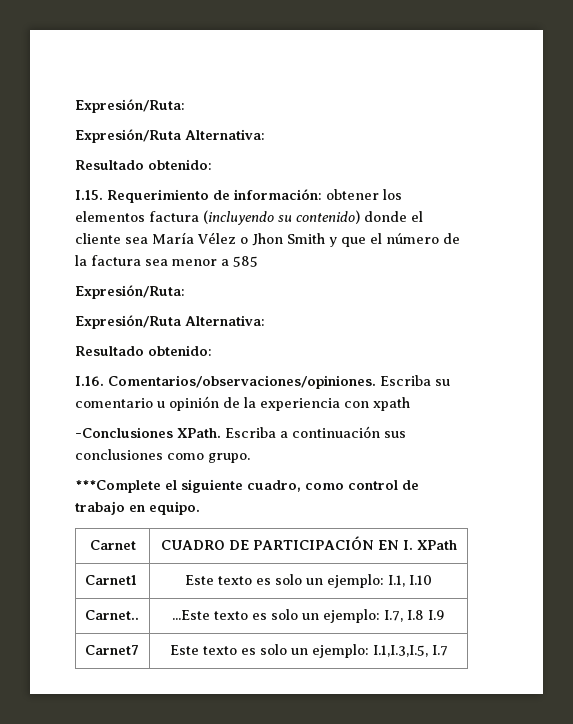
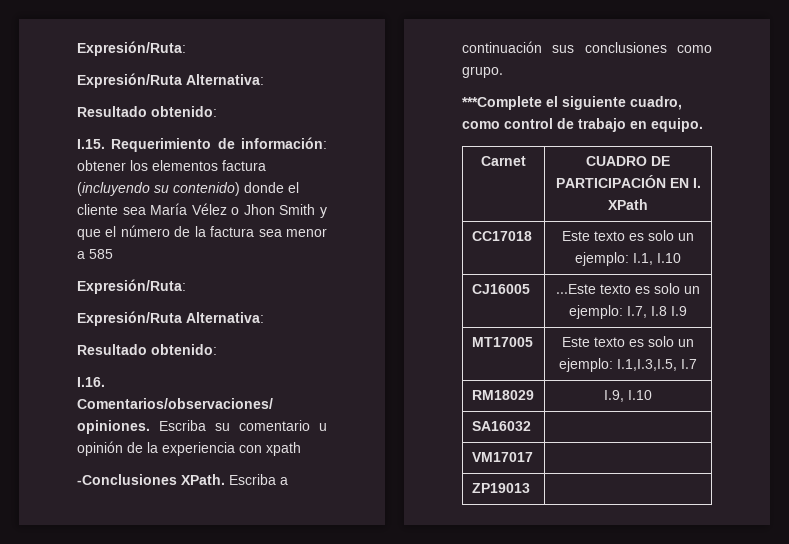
[84,575,137,585] Carnet1 -> [471,231,532,241] CC17018
[84,610,139,620] Carnet.. -> [471,284,530,294] CJ16005
[84,645,139,655] Carnet7 -> [471,337,533,347] MT17005
(448, 650) none -> [471,390,534,400] [604,390,652,402] [471,421,531,431] [471,452,533,462] [471,483,530,493] // RM18029 | I.9, I.10 // SA16032 | // VM17017 | // ZP19013 |

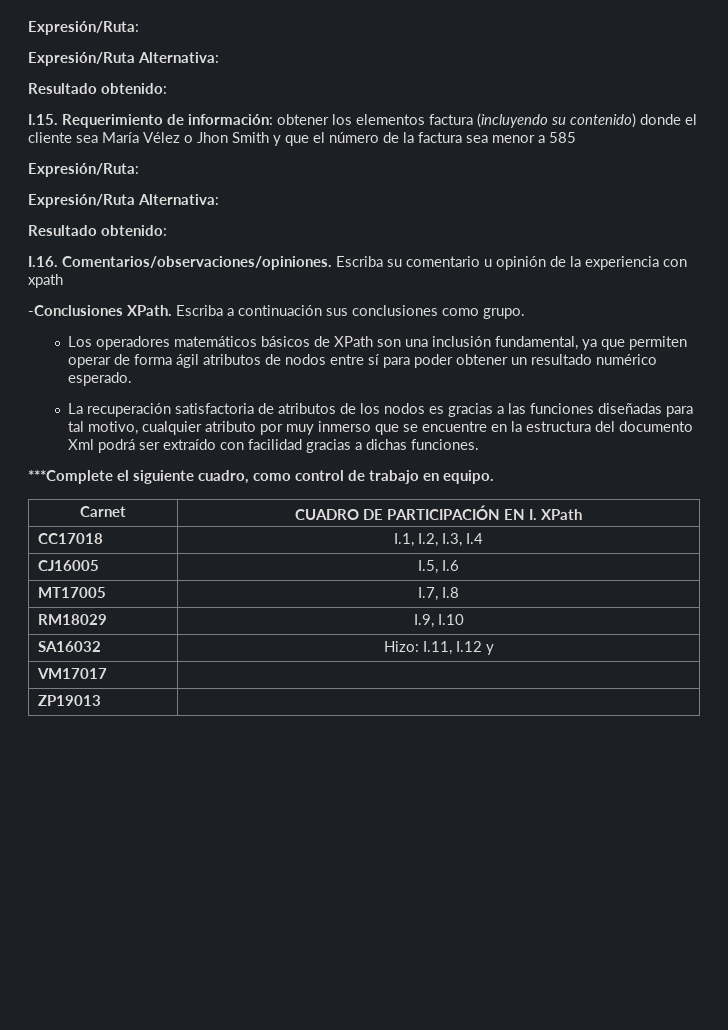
(503, 72) none -> [68,336,688,350] [68,354,658,368] [68,372,133,386] [68,403,694,417] [68,421,694,435] [68,439,480,453] // Los operadores matemáticos básicos de XPath son una inclusión fundamental, ya que permiten operar de forma ágil atributos de nodos entre sí para poder obtener un resultado numérico esperado. // La recuperación satisfactoria de atributos de los nodos es gracias a las funciones diseñadas para tal motivo, cualquier atributo por muy inmerso que se encuentre en la estructura del documento Xml podrá ser extraído con facilidad gracias a dichas funciones.
[562,230,694,241] [575,252,681,266] [471,284,530,294] [556,283,700,294] [569,305,687,319] [471,337,533,347] [562,336,694,347] [559,358,697,372] Este texto es solo un ejemplo: I.1, I.10 // CJ16005 | ...Este texto es solo un ejemplo: I.7, I.8 I.9 // MT17005 | Este texto es solo un ejemplo: I.1,I.3,I.5, I.7 -> [394,533,483,547] [37,560,99,571] [418,560,459,574] [37,587,106,598] [418,587,459,601] I.1, I.2, I.3, I.4 // CJ16005 | I.5, I.6 // MT17005 | I.7, I.8
(531, 426) none -> [383,641,494,655] Hizo: I.11, I.12 y

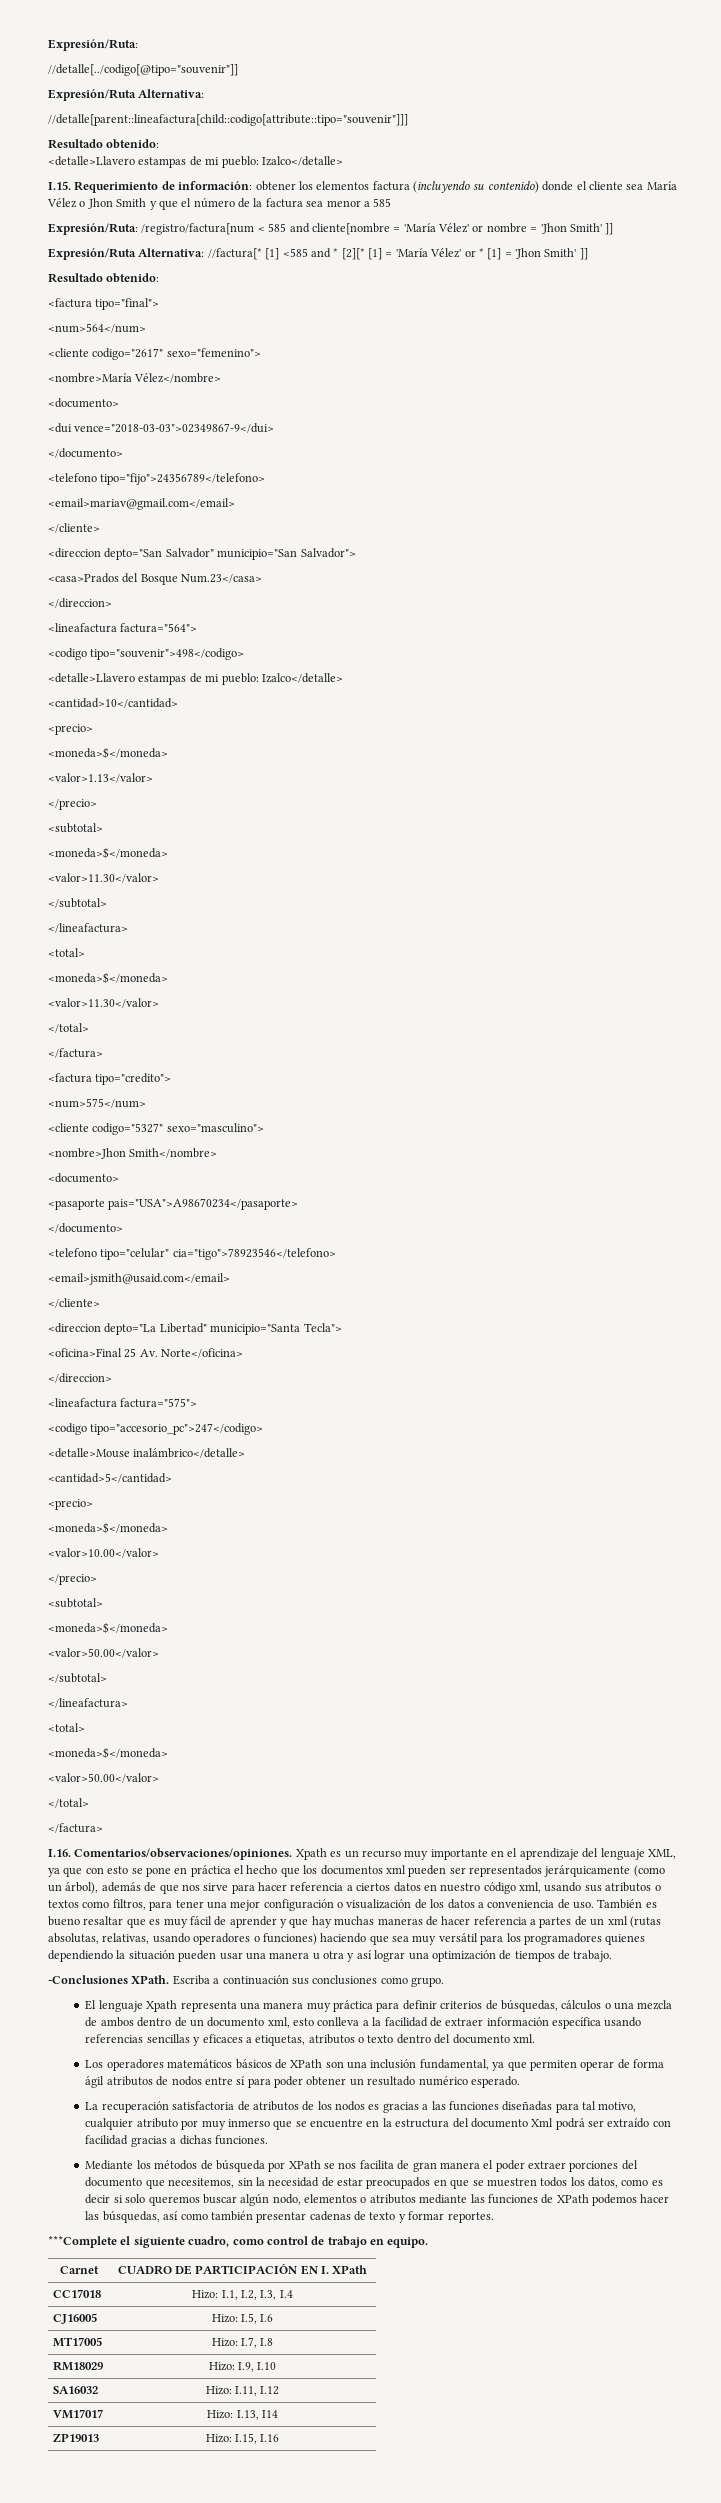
[28,21,139,35] [28,52,219,66] [28,83,167,94] Expresión/Ruta: // Expresión/Ruta Alternativa: // Resultado obtenido: -> [48,39,138,51] [48,64,238,76] [48,89,205,101] [48,114,408,126] [48,139,160,149] [48,156,343,168] Expresión/Ruta: // //detalle[../codigo[@tipo="souvenir"]] // Expresión/Ruta Alternativa: // //detalle[parent::lineafactura[child::codigo[attribute::tipo="souvenir"]]] // Resultado obtenido: // <detalle>Llavero estampas de mi pueblo: Izalco</detalle>
[28,194,219,208] [28,225,167,236] [28,256,687,270] [28,274,63,288] // Expresión/Ruta Alternativa: // Resultado obtenido: // I.16. Comentarios/observaciones/opiniones. Escriba su comentario u opinión de la experiencia con xpath -> [141,223,614,235] [48,248,588,260] [48,273,160,283] [48,298,160,310] [48,323,146,333] [48,348,261,360] [48,373,222,383] [48,398,119,408] [48,423,275,433] [48,448,123,458] [48,473,266,485] [48,498,235,510] [48,523,100,533] [48,548,356,560] [48,573,263,585] [48,598,112,608] [48,623,198,633] [48,648,245,660] [48,673,343,685] [48,698,178,708] [48,724,93,735] [48,747,168,759] [48,773,153,783] [48,799,97,810] [48,823,103,833] [48,847,168,859] [48,873,159,883] [48,898,107,908] [48,923,128,933] [48,948,85,957] [48,972,168,984] [48,998,159,1008] [48,1023,89,1033] [48,1048,103,1058] [48,1073,172,1085] [48,1098,146,1108] [48,1123,264,1135] [48,1148,218,1159] [48,1173,119,1183] [48,1198,299,1210] [48,1223,123,1233] [48,1248,336,1260] [48,1273,230,1285] [48,1298,100,1308] [48,1323,342,1335] [48,1348,244,1358] [48,1373,112,1383] [48,1398,198,1408] [48,1423,264,1435] [48,1448,246,1458] [48,1473,172,1483] [48,1499,93,1510] [48,1522,168,1534] [48,1548,159,1558] [48,1574,97,1585] [48,1598,103,1608] [48,1622,168,1634] [48,1648,159,1658] [48,1673,107,1683] [48,1698,128,1708] [48,1723,85,1732] [48,1747,168,1759] [48,1773,159,1783] [48,1798,89,1808] [48,1823,103,1833] [48,1848,676,1860] [48,1865,665,1877] [48,1882,661,1894] [48,1899,657,1911] [48,1916,661,1928] [48,1933,646,1945] [48,1950,613,1962] /registro/factura[num < 585 and cliente[nombre = 'María Vélez' or nombre = 'Jhon Smith' ]] // Expresión/Ruta Alternativa: //factura[* [1] <585 and * [2][* [1] = 'María Vélez' or * [1] = 'Jhon Smith' ]] // Resultado obtenido: // <factura tipo="final"> // <num>564</num> // <cliente codigo="2617" sexo="femenino"> // <nombre>María Vélez</nombre> // <documento> // <dui vence="2018-03-03">02349867-9</dui> // </documento> // <telefono tipo="fijo">24356789</telefono> // <email>mariav@gmail.com</email> // </cliente> // <direccion depto="San Salvador" municipio="San Salvador"> // <casa>Prados del Bosque Num.23</casa> // </direccion> // <lineafactura factura="564"> // <codigo tipo="souvenir">498</codigo> // <detalle>Llavero estampas de mi pueblo: Izalco</detalle> // <cantidad>10</cantidad> // <precio> // <moneda>$</moneda> // <valor>1.13</valor> // </precio> // <subtotal> // <moneda>$</moneda> // <valor>11.30</valor> // </subtotal> // </lineafactura> // <total> // <moneda>$</moneda> // <valor>11.30</valor> // </total> // </factura> // <factura tipo="credito"> // <num>575</num> // <cliente codigo="5327" sexo="masculino"> // <nombre>Jhon Smith</nombre> // <documento> // <pasaporte pais="USA">A98670234</pasaporte> // </documento> // <telefono tipo="celular" cia="tigo">78923546</telefono> // <email>jsmith@usaid.com</email> // </cliente> // <direccion depto="La Libertad" municipio="Santa Tecla"> // <oficina>Final 25 Av. Norte</oficina> // </direccion> // <lineafactura factura="575"> // <codigo tipo="accesorio_pc">247</codigo> // <detalle>Mouse inalámbrico</detalle> // <cantidad>5</cantidad> // <precio> // <moneda>$</moneda> // <valor>10.00</valor> // </precio> // <subtotal> // <moneda>$</moneda> // <valor>50.00</valor> // </subtotal> // </lineafactura> // <total> // <moneda>$</moneda> // <valor>50.00</valor> // </total> // </factura> // I.16. Comentarios/observaciones/opiniones. Xpath es un recurso muy importante en el aprendizaje del lenguaje XML, ya que con esto se pone en práctica el hecho que los documentos xml pueden ser representados jerárquicamente (como un árbol), además de que nos sirve para hacer referencia a ciertos datos en nuestro código xml, usando sus atributos o textos como filtros, para tener una mejor configuración o visualización de los datos a conveniencia de uso. También es bueno resaltar que es muy fácil de aprender y que hay muchas maneras de hacer referencia a partes de un xml (rutas absolutas, relativas, usando operadores o funciones) haciendo que sea muy versátil para los programadores quienes dependiendo la situación pueden usar una manera u otra y así lograr una optimización de tiempos de trabajo.
(525, 313) none -> [85,1999,673,2012] [85,2017,642,2029] [85,2034,535,2046] // El lenguaje Xpath representa una manera muy práctica para definir criterios de búsquedas, cálculos o una mezcla de ambos dentro de un documento xml, esto conlleva a la facilidad de extraer información específica usando referencias sencillas y eficaces a etiquetas, atributos o texto dentro del documento xml.
(480, 444) none -> [85,2159,638,2172] [85,2177,663,2189] [85,2193,670,2206] [85,2210,494,2223] // Mediante los métodos de búsqueda por XPath se nos facilita de gran manera el poder extraer porciones del documento que necesitemos, sin la necesidad de estar preocupados en que se muestren todos los datos, como es decir si solo queremos buscar algún nodo, elementos o atributos mediante las funciones de XPath podemos hacer las búsquedas, así como también presentar cadenas de texto y formar reportes.
(103, 538) none -> [192,2290,219,2299] Hizo:
(99, 565) none -> [211,2314,238,2323] Hizo:
(106, 592) none -> [211,2338,238,2347] Hizo:
(107, 619) none -> [208,2362,235,2371] Hizo:
[485,644,494,655] y -> (280, 2390) none
[37,695,101,706] // ZP19013 | -> [207,2410,278,2420] [53,2433,100,2442] [205,2433,280,2444] Hizo: I.13, I14 // ZP19013 | Hizo: I.15, I.16

